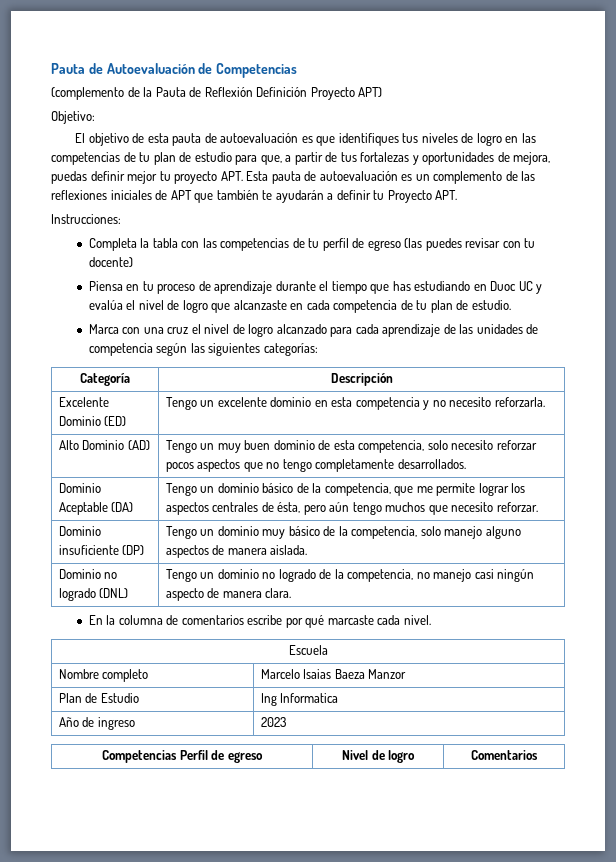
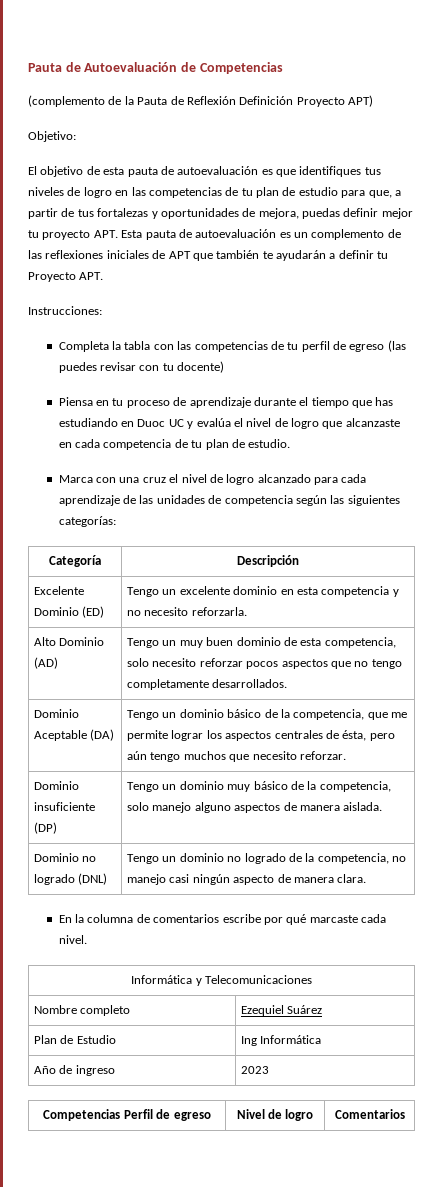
[288,645,328,655] Escuela -> [131,975,312,986] Informática y Telecomunicaciones
[260,669,407,679] Marcelo Isaias Baeza Manzor -> [241,1005,323,1016] Ezequiel Suárez
[280,693,339,703] Informatica -> [260,1035,322,1044] Informática

